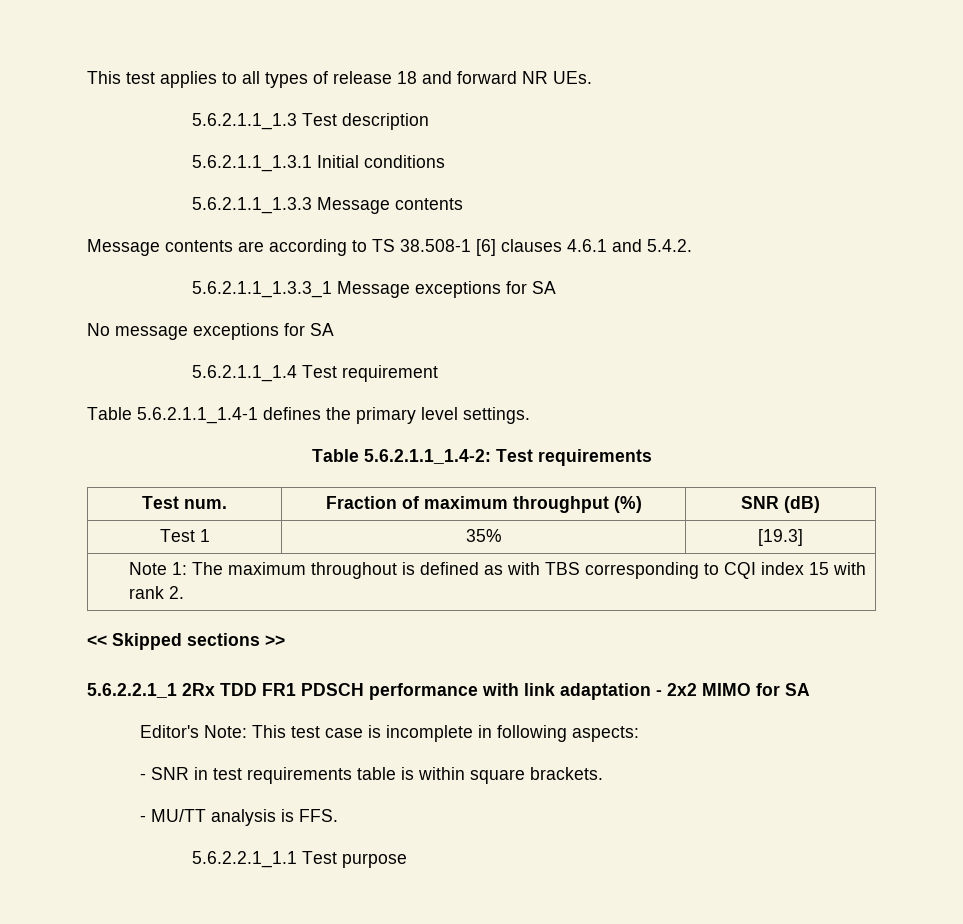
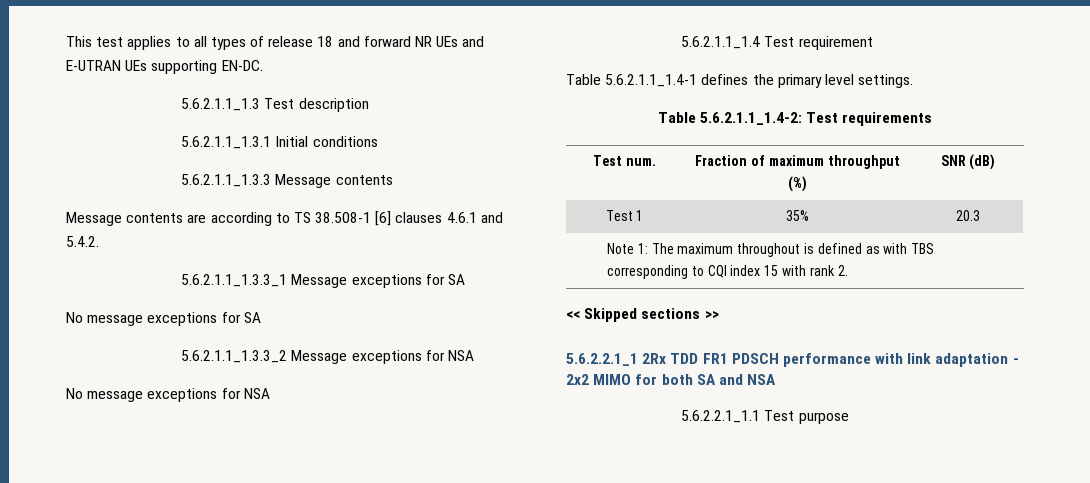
[553,71,592,84] UEs. -> [436,36,485,47] [66,60,263,74] UEs and E-UTRAN UEs supporting EN-DC.
(334, 329) none -> [181,350,474,364] [66,388,270,402] // 5.6.2.1.1_1.3.3_2 Message exceptions for NSA // No message exceptions for NSA
[758,529,803,546] [19.3] -> [956,210,980,221] 20.3
[785,683,810,696] [139,725,639,742] [139,767,603,784] [139,809,338,826] SA // Editor's Note: This test case is incomplete in following aspects: // - SNR in test requirements table is within square brackets. // - MU/TT analysis is FFS. -> [661,374,777,385] both SA and NSA

